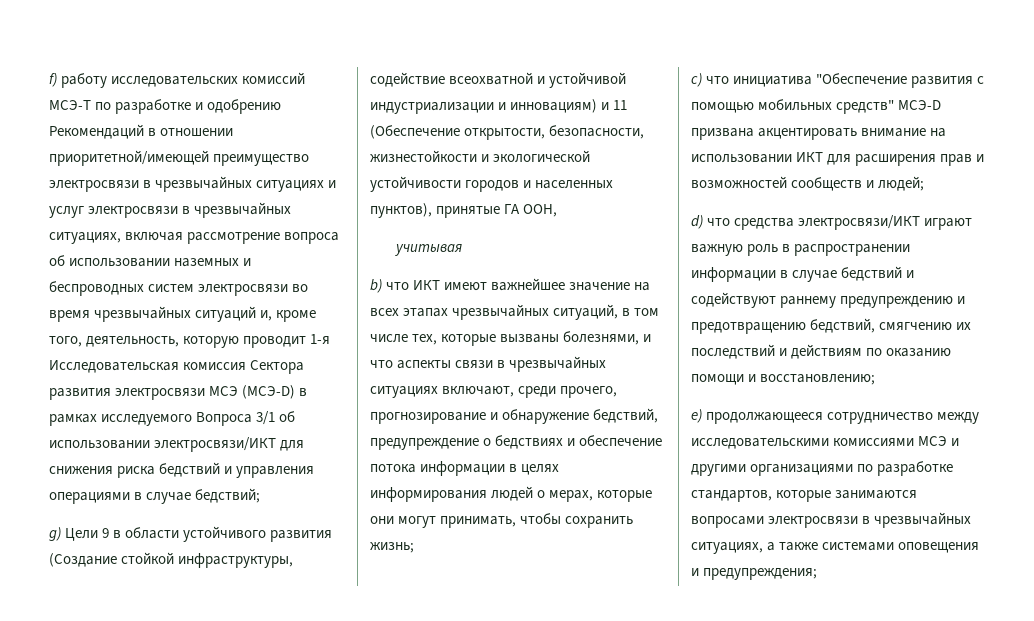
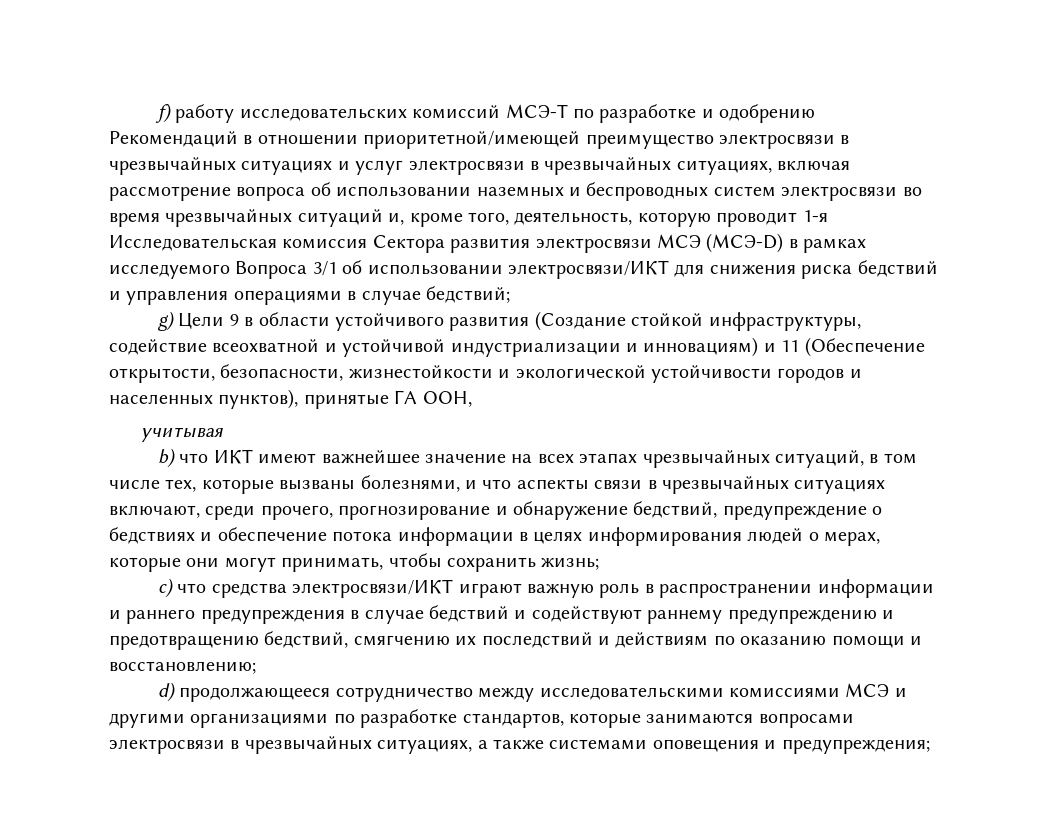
[733,73,985,88] [691,99,942,114] [691,128,947,140] [691,152,985,166] [691,176,925,191] [691,215,731,229] инициатива "Обеспечение развития с помощью мобильных средств" МСЭ-D призвана акцентировать внимание на использовании ИКТ для расширения прав и возможностей сообществ и людей; // d) что -> (207, 588) none
(776, 274) none -> [109,609,345,624] и раннего предупреждения
[691,409,702,423] e) -> [157,682,176,702] d)

